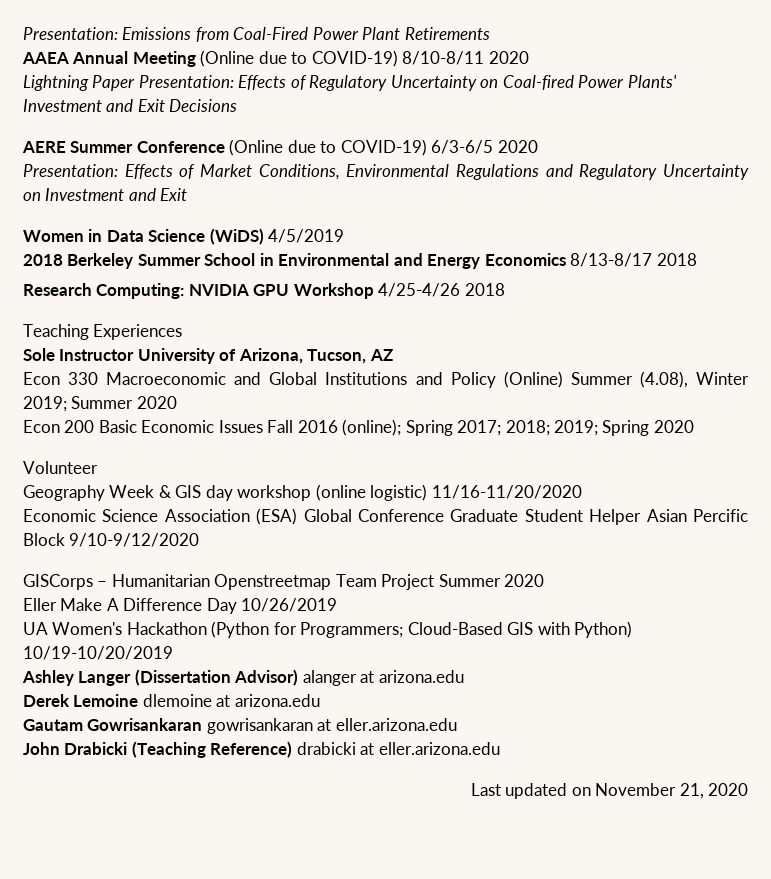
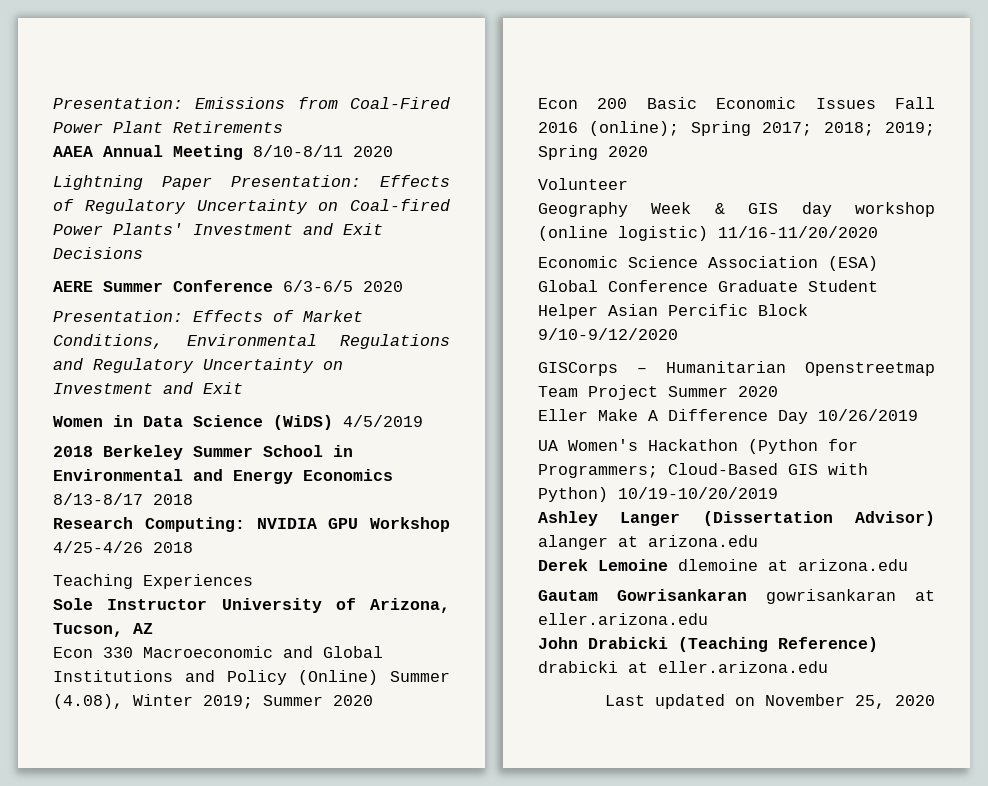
[200,50,398,67] (Online due to COVID-19) -> (243, 152) none
[229,139,427,156] (Online due to COVID-19) -> (273, 286) none
[679,783,704,799] 21, -> [855,695,885,709] 25,

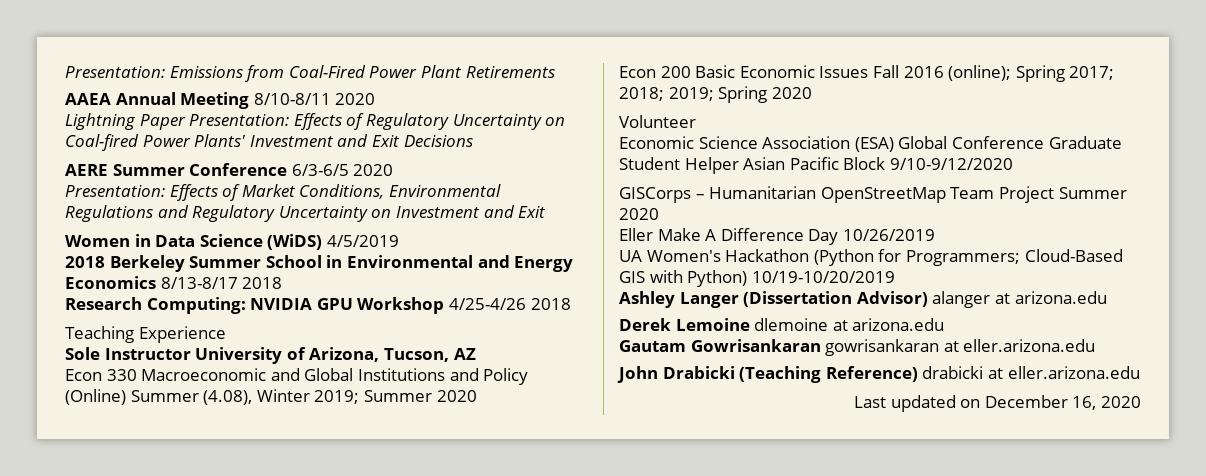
[143,574,253,589] Experiences -> [138,326,226,343] Experience
[538,202,935,217] [538,226,878,241] // Geography Week & GIS day workshop (online logistic) 11/16-11/20/2020 -> (696, 121) none
[668,304,748,316] Percific -> [789,157,839,170] Pacific
[805,362,935,376] Openstreetmap -> [820,187,946,203] OpenStreetMap
[765,694,885,709] November 25, -> [984,395,1097,410] December 16,

